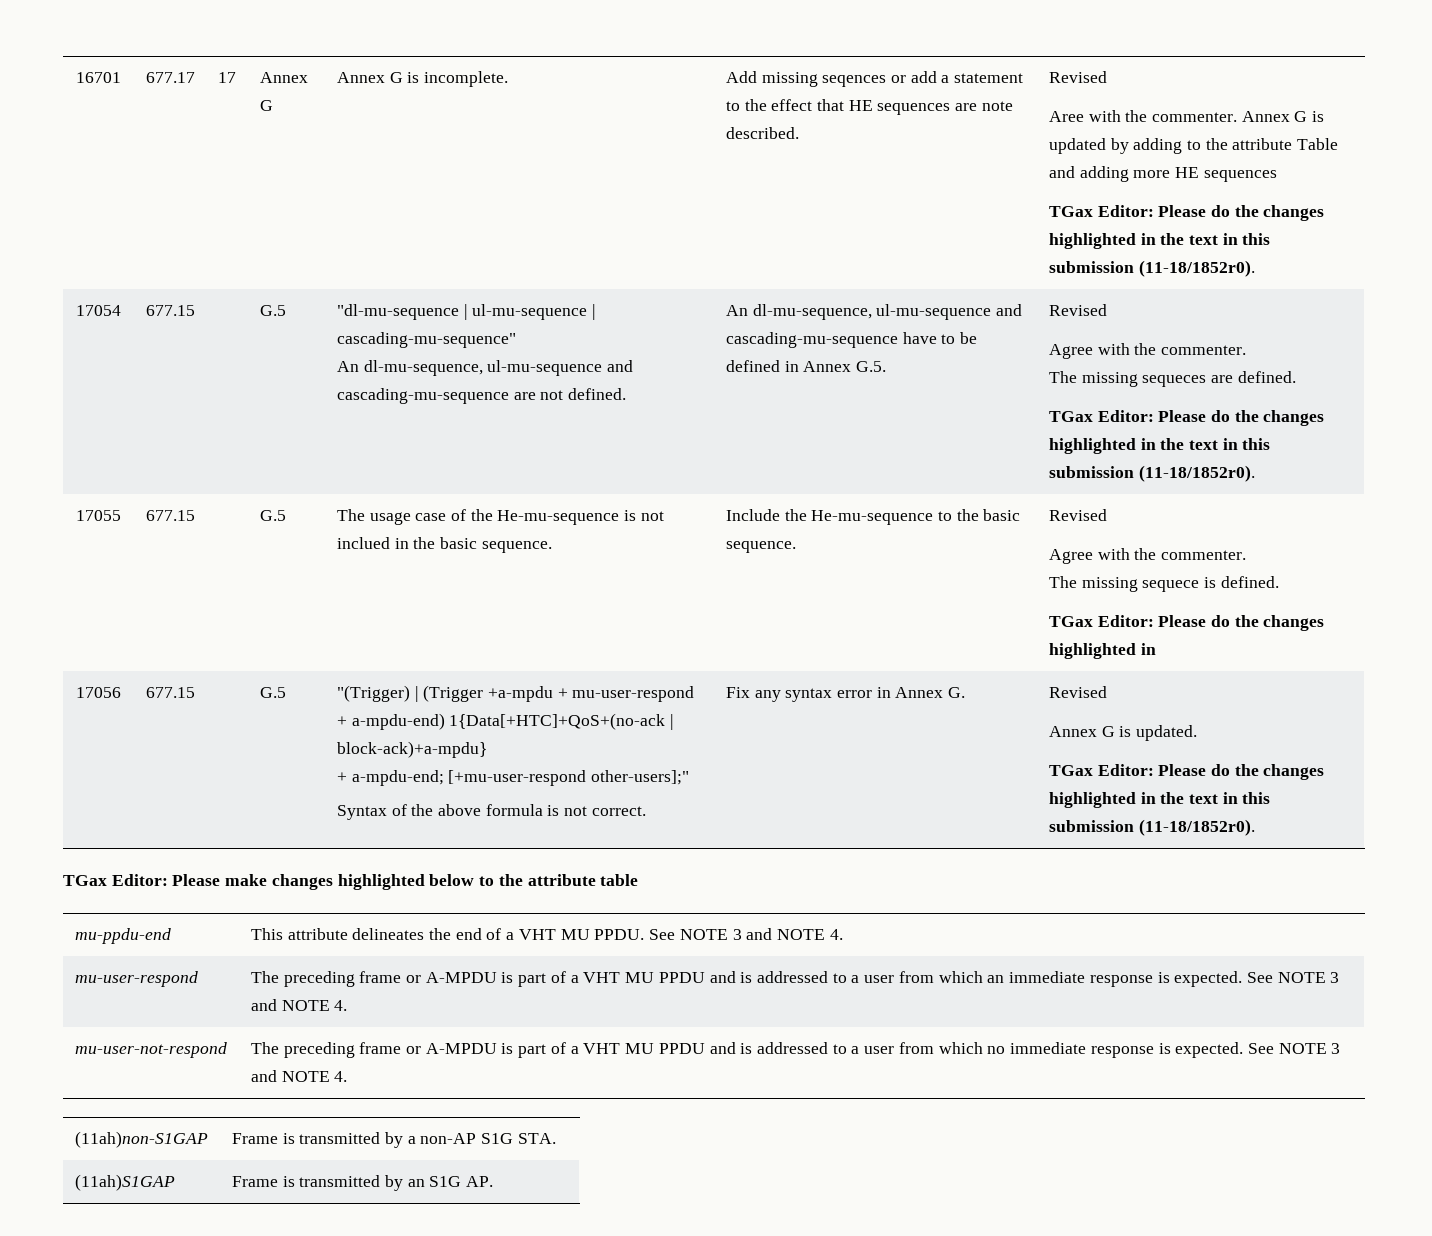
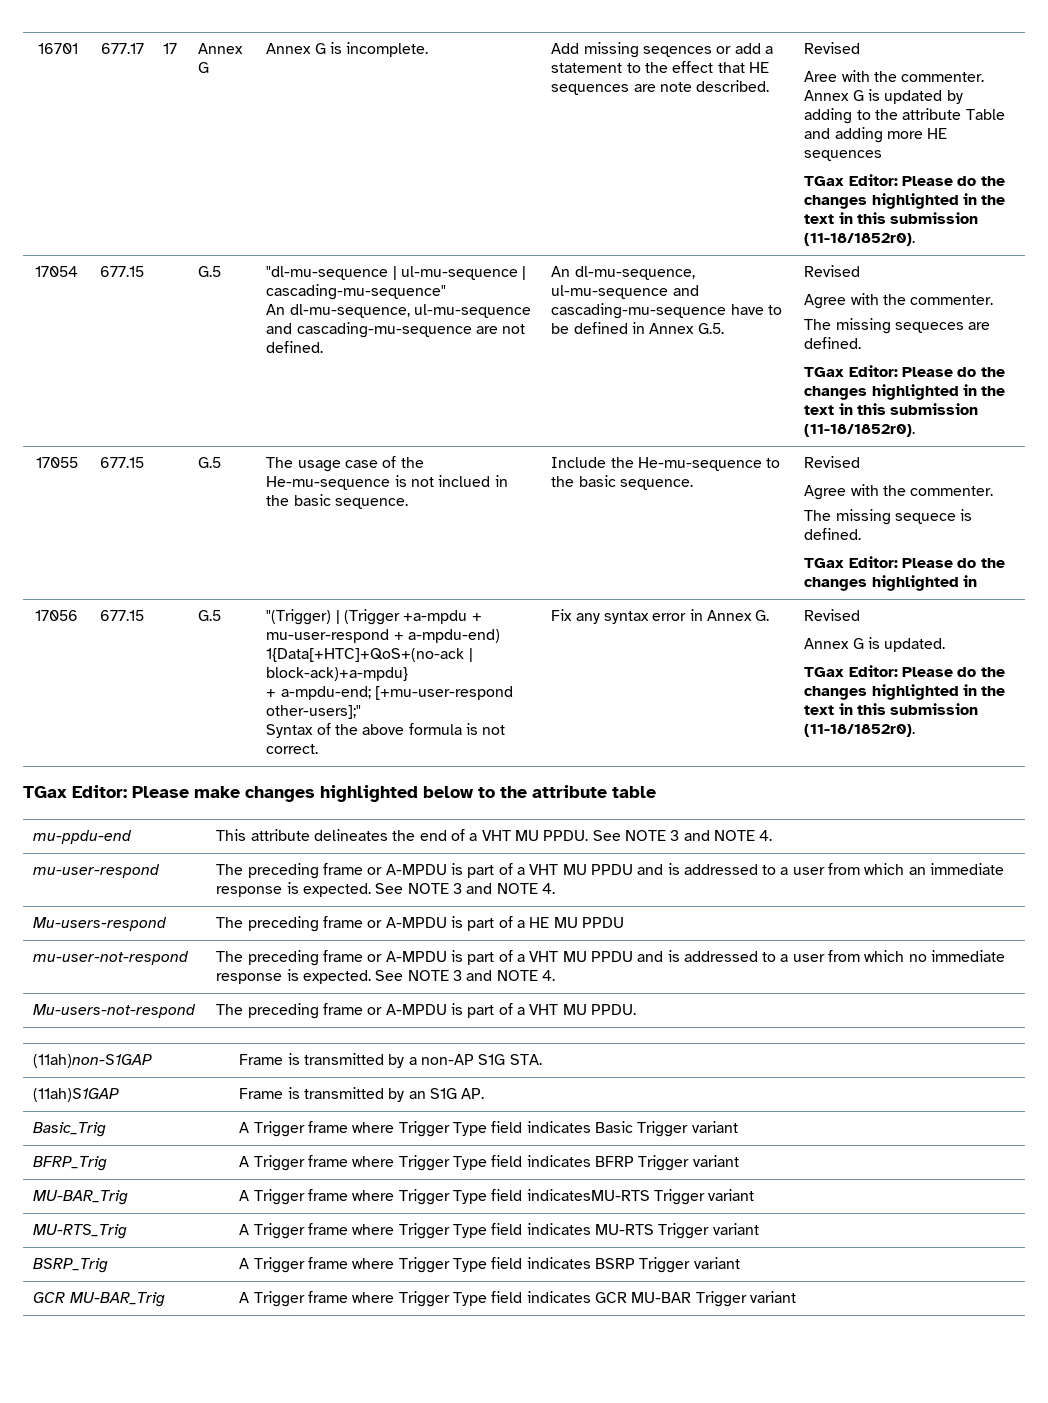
(348, 1005) none -> [33,917,168,931] [216,916,624,932] // Mu-users-respond | The preceding frame or A-MPDU is part of a HE MU PPDU
(348, 1076) none -> [33,1004,197,1018] [216,1003,636,1019] // Mu-users-not-respond | The preceding frame or A-MPDU is part of a VHT MU PPDU.
(494, 1181) none -> [33,1122,107,1137] [239,1121,738,1137] [33,1156,108,1171] [239,1155,739,1171] [33,1190,129,1205] [239,1189,755,1205] [33,1224,128,1239] [239,1223,759,1239] [33,1258,109,1273] [239,1257,740,1273] [33,1292,165,1307] [239,1291,796,1307] // Basic_Trig | A Trigger frame where Trigger Type field indicates Basic Trigger variant // BFRP_Trig | A Trigger frame where Trigger Type field indicates BFRP Trigger variant // MU-BAR_Trig | A Trigger frame where Trigger Type field indicatesMU-RTS Trigger variant // MU-RTS_Trig | A Trigger frame where Trigger Type field indicates MU-RTS Trigger variant // BSRP_Trig | A Trigger frame where Trigger Type field indicates BSRP Trigger variant // GCR MU-BAR_Trig | A Trigger frame where Trigger Type field indicates GCR MU-BAR Trigger variant

